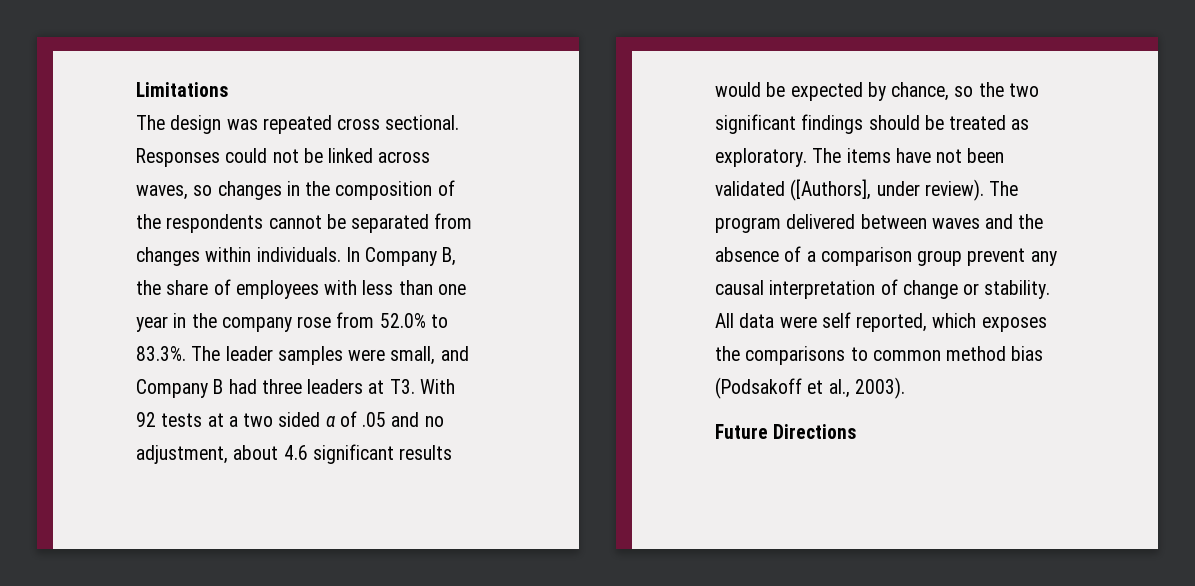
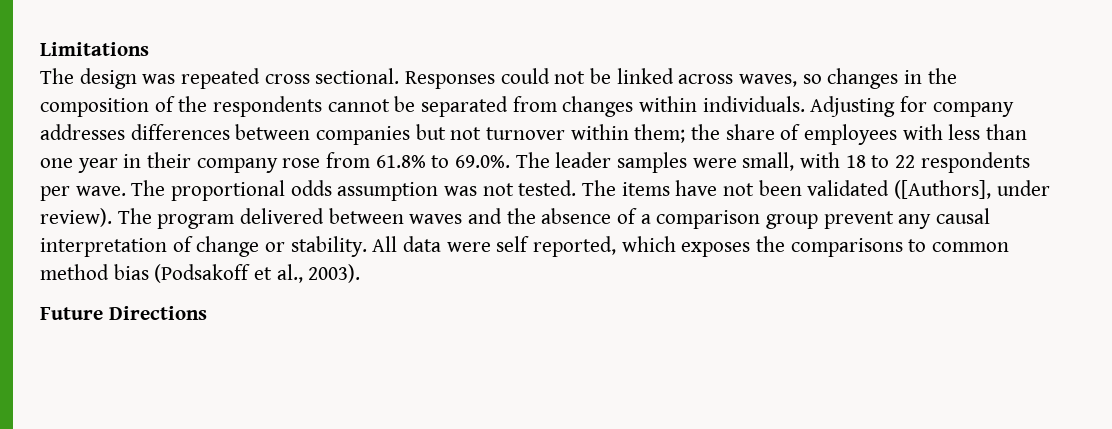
[345,247,457,266] In Company B, -> [810,96,1014,117] [40,124,686,145] Adjusting for company addresses differences between companies but not turnover within them;
[191,313,217,328] the -> [147,152,192,168] their
[379,313,448,328] [136,346,186,361] 52.0% to 83.3%. -> [375,155,511,168] 61.8% to 69.0%.
[440,346,469,361] [136,379,455,398] [136,411,444,427] [136,444,453,464] [715,82,1039,101] [715,114,1030,134] [715,148,807,167] and Company B had three leaders at T3. With 92 tests at a two sided α of .05 and no adjustment, about 4.6 significant results would be expected by chance, so the two significant findings should be treated as exploratory. -> [800,152,1030,173] [40,180,577,201] with 18 to 22 respondents per wave. The proportional odds assumption was not tested.

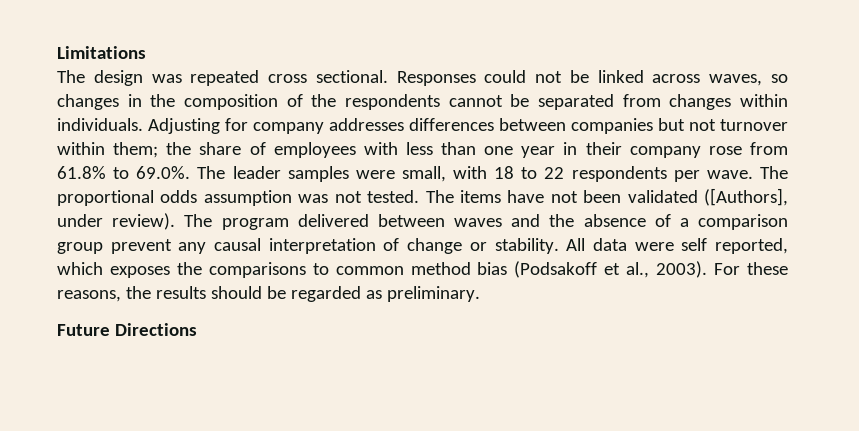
(361, 273) none -> [714,262,788,275] [57,286,480,302] For these reasons, the results should be regarded as preliminary.

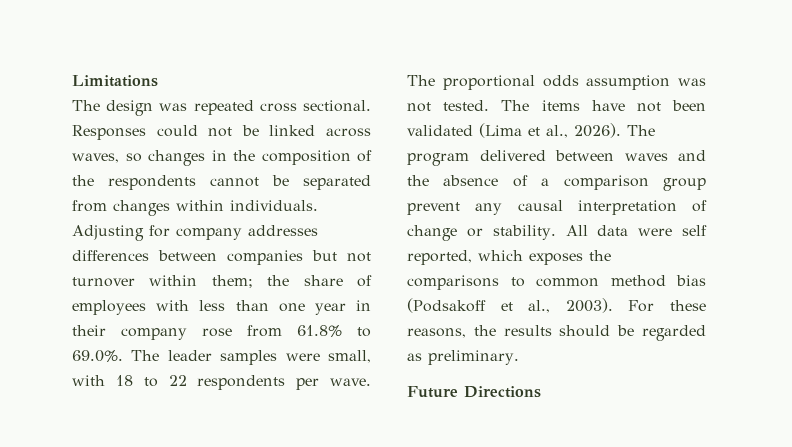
[704,188,788,206] [57,213,176,230] ([Authors], under review). -> [479,123,621,138] (Lima et al., 2026).

